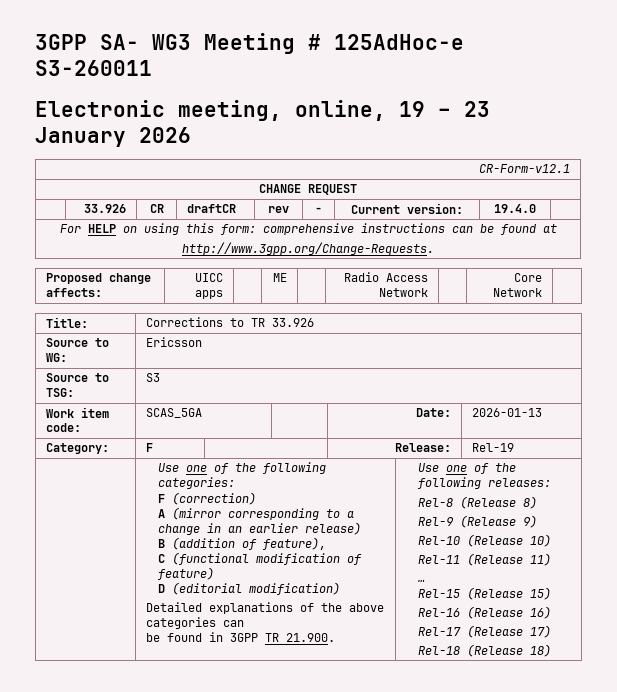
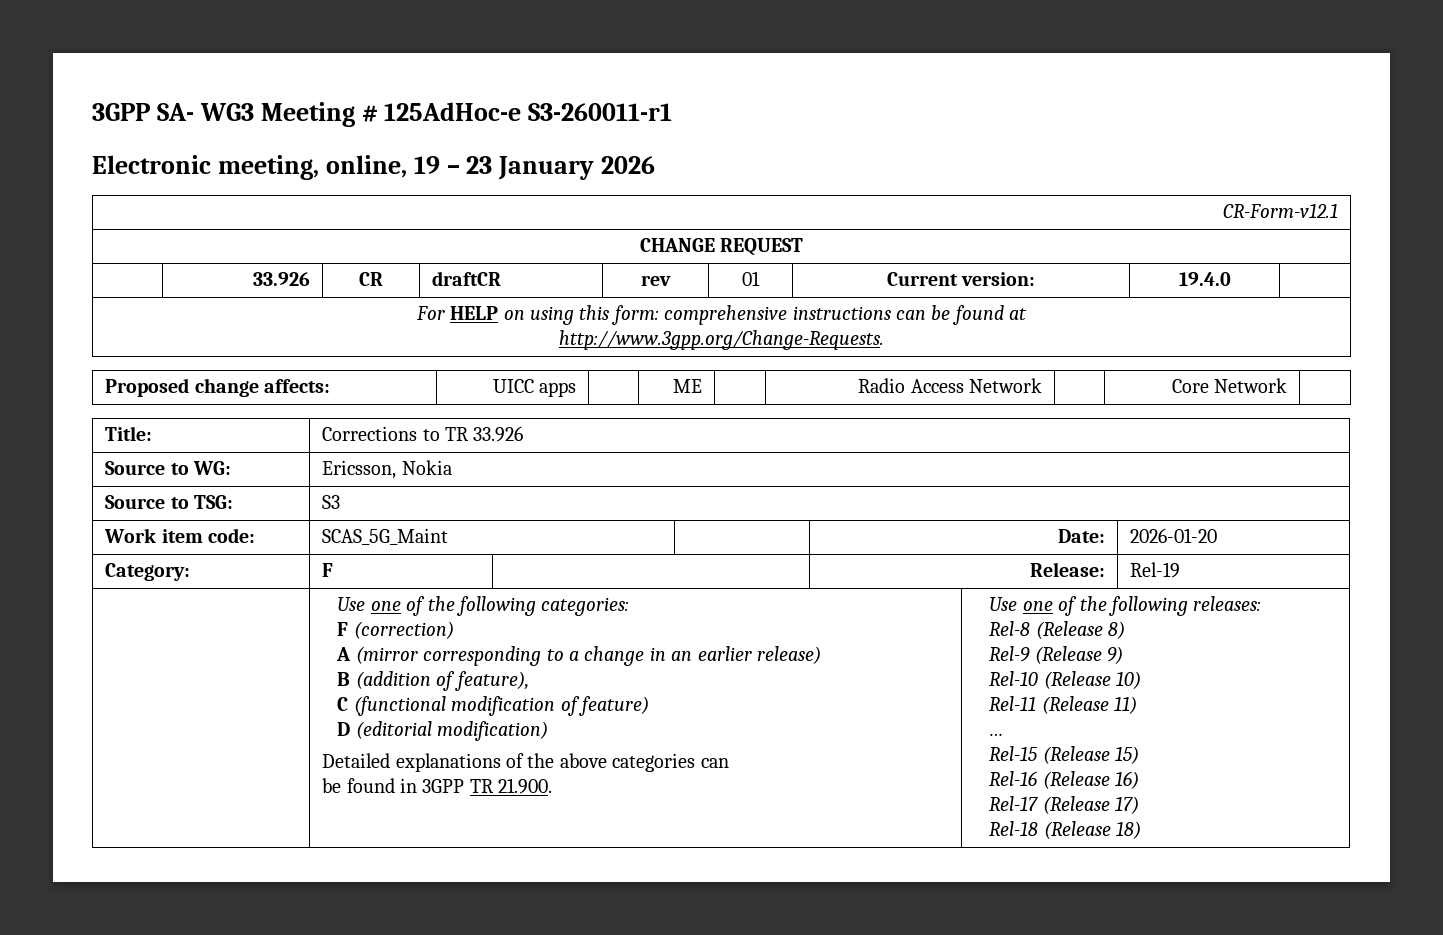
[35,60,152,76] S3-260011 -> [528,103,673,121] S3-260011-r1
[315,207,322,213] - -> [742,271,760,286] 01
[145,337,202,347] Ericsson -> [322,460,452,479] Ericsson, Nokia
[145,408,202,418] SCAS_5GA -> [322,528,449,545] SCAS_5G_Maint
[471,408,542,417] 2026-01-13 -> [1130,528,1218,543] 2026-01-20

